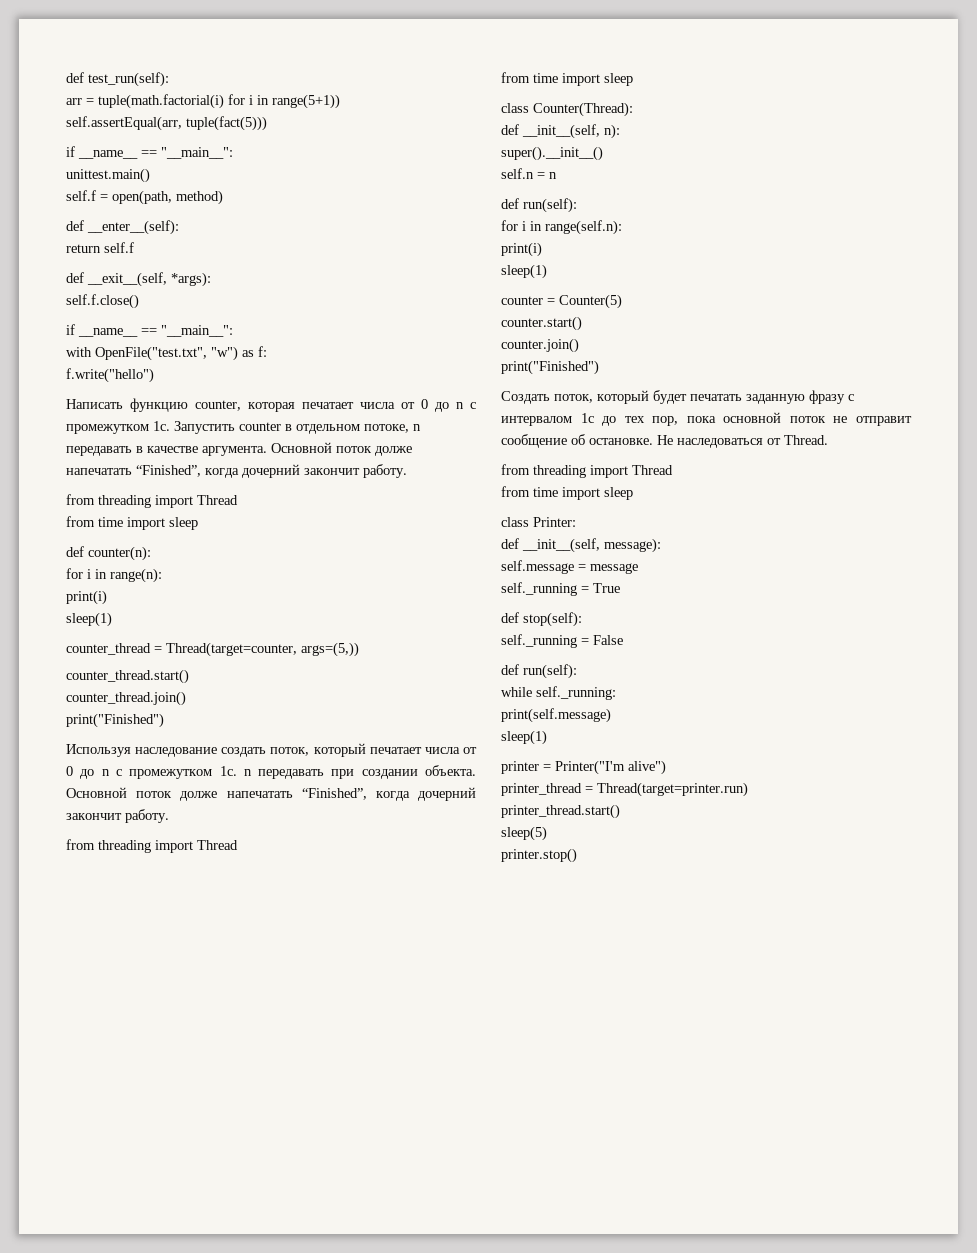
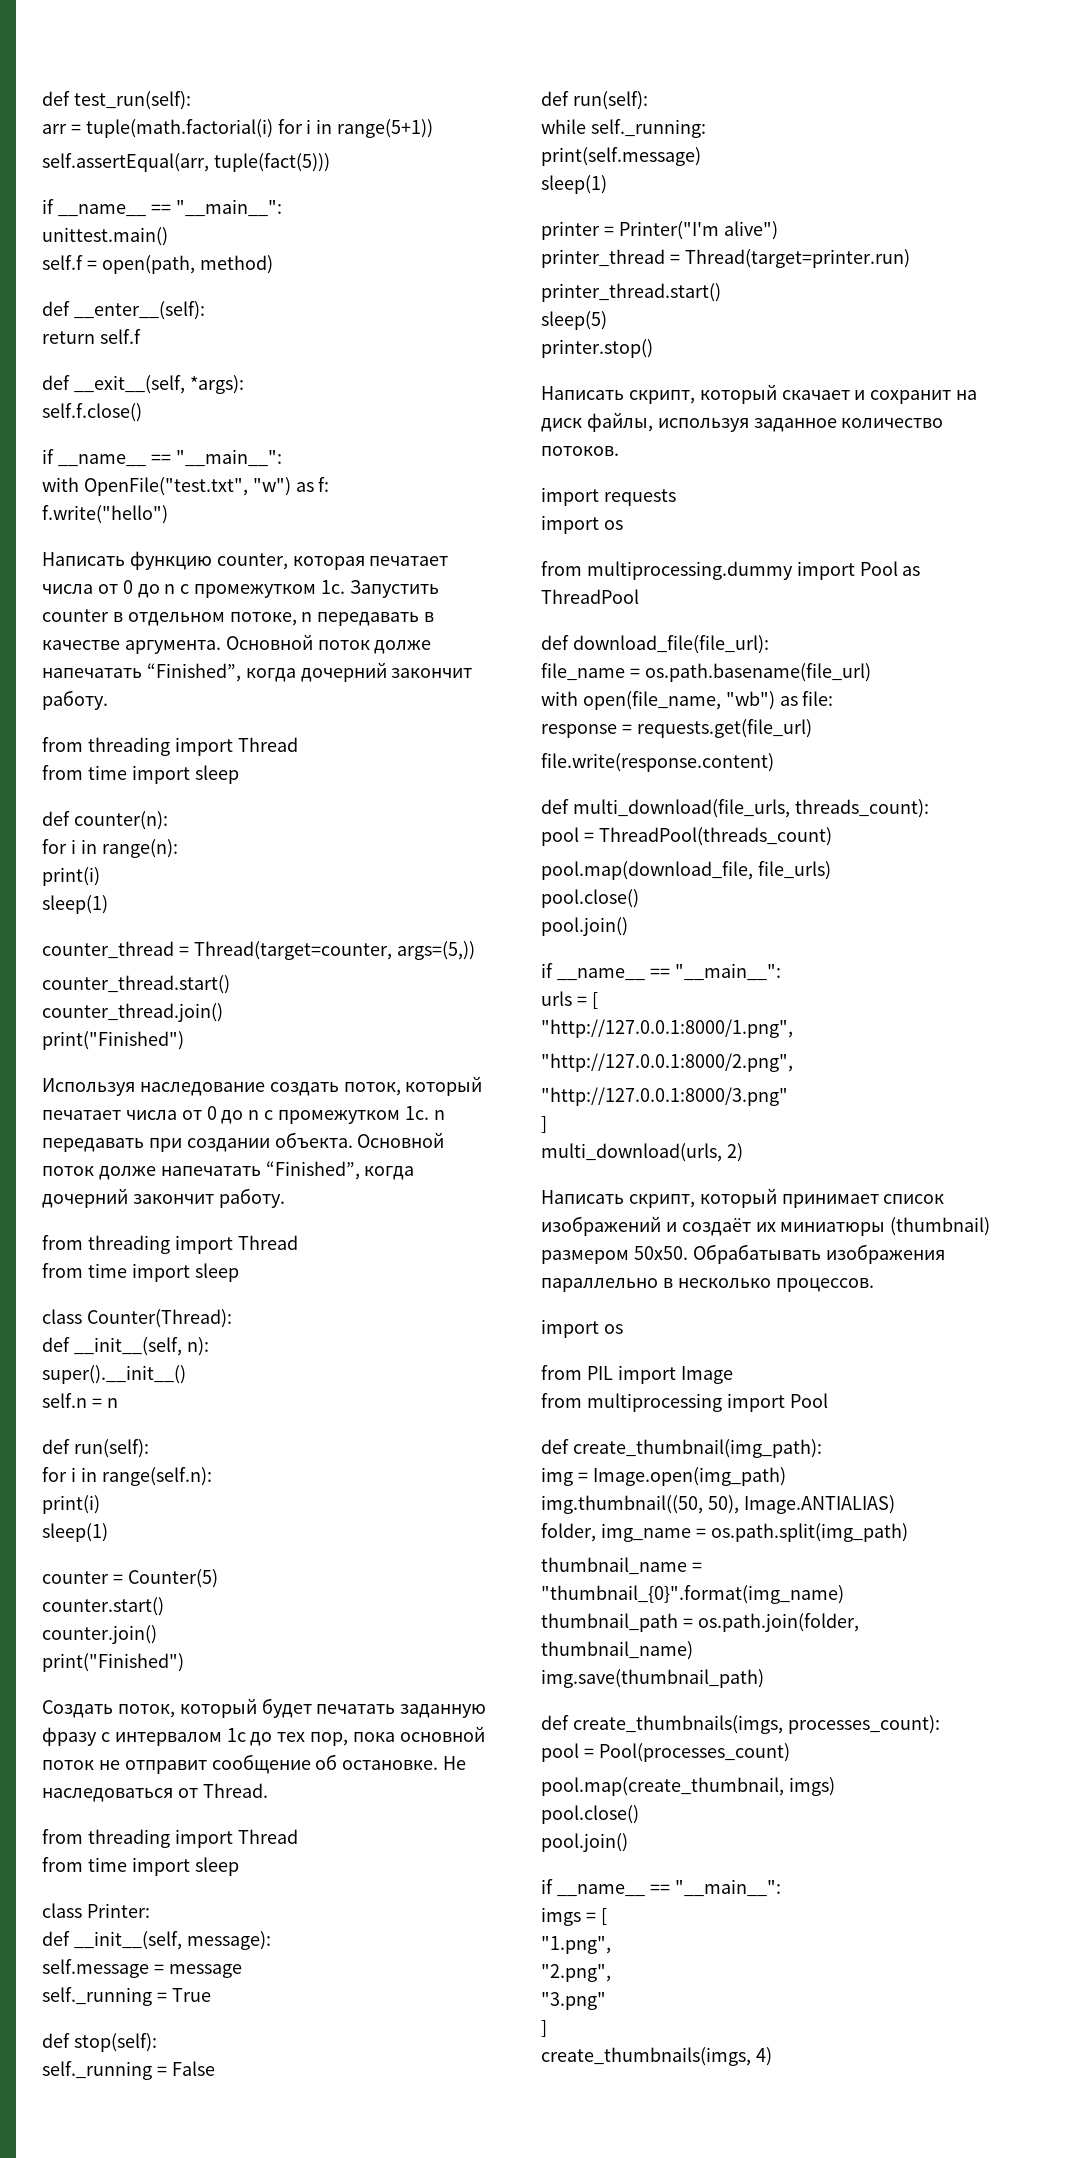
(577, 855) none -> [541,384,978,404] [541,412,944,432] [541,446,619,456] [541,487,676,506] [541,515,623,534] [541,561,921,580] [541,589,639,604] [541,635,769,654] [541,663,871,682] [541,691,834,710] [541,719,812,738] [541,753,774,772] [541,799,929,818] [541,827,832,846] [541,861,831,880] [541,889,639,908] [541,917,628,936] [541,963,781,981] [541,991,598,1009] [541,1019,793,1038] [541,1053,793,1072] [541,1087,788,1106] [541,1116,547,1133] [541,1143,743,1162] [541,1188,945,1208] [541,1216,991,1236] [541,1244,945,1264] [541,1278,874,1292] [541,1319,623,1338] [541,1365,733,1384] [541,1393,828,1412] [541,1439,822,1458] [541,1467,786,1486] [541,1495,895,1514] [541,1523,908,1542] [541,1557,702,1575] [541,1585,844,1604] [541,1613,859,1632] [541,1641,693,1660] [541,1669,764,1688] [541,1715,940,1734] [541,1743,790,1762] [541,1777,835,1796] [541,1805,639,1824] [541,1833,628,1852] [541,1879,781,1897] [541,1907,607,1926] [541,1936,611,1954] [541,1964,611,1982] [541,1992,606,2010] [541,2020,547,2037] [541,2047,772,2066] // Написать скрипт, который скачает и сохранит на диск файлы, используя заданное количество потоков. // import requests // import os // from multiprocessing.dummy import Pool as ThreadPool // def download_file(file_url): // file_name = os.path.basename(file_url) // with open(file_name, "wb") as file: // response = requests.get(file_url) // file.write(response.content) // def multi_download(file_urls, threads_count): // pool = ThreadPool(threads_count) // pool.map(download_file, file_urls) // pool.close() // pool.join() // if __name__ == "__main__": // urls = [ // "http://127.0.0.1:8000/1.png", // "http://127.0.0.1:8000/2.png", // "http://127.0.0.1:8000/3.png" // ] // multi_download(urls, 2) // Написать скрипт, который принимает список изображений и создаёт их миниатюры (thumbnail) размером 50x50. Обрабатывать изображения параллельно в несколько процессов. // import os // from PIL import Image // from multiprocessing import Pool // def create_thumbnail(img_path): // img = Image.open(img_path) // img.thumbnail((50, 50), Image.ANTIALIAS) // folder, img_name = os.path.split(img_path) // thumbnail_name = "thumbnail_{0}".format(img_name) // thumbnail_path = os.path.join(folder, thumbnail_name) // img.save(thumbnail_path) // def create_thumbnails(imgs, processes_count): // pool = Pool(processes_count) // pool.map(create_thumbnail, imgs) // pool.close() // pool.join() // if __name__ == "__main__": // imgs = [ // "1.png", // "2.png", // "3.png" // ] // create_thumbnails(imgs, 4)

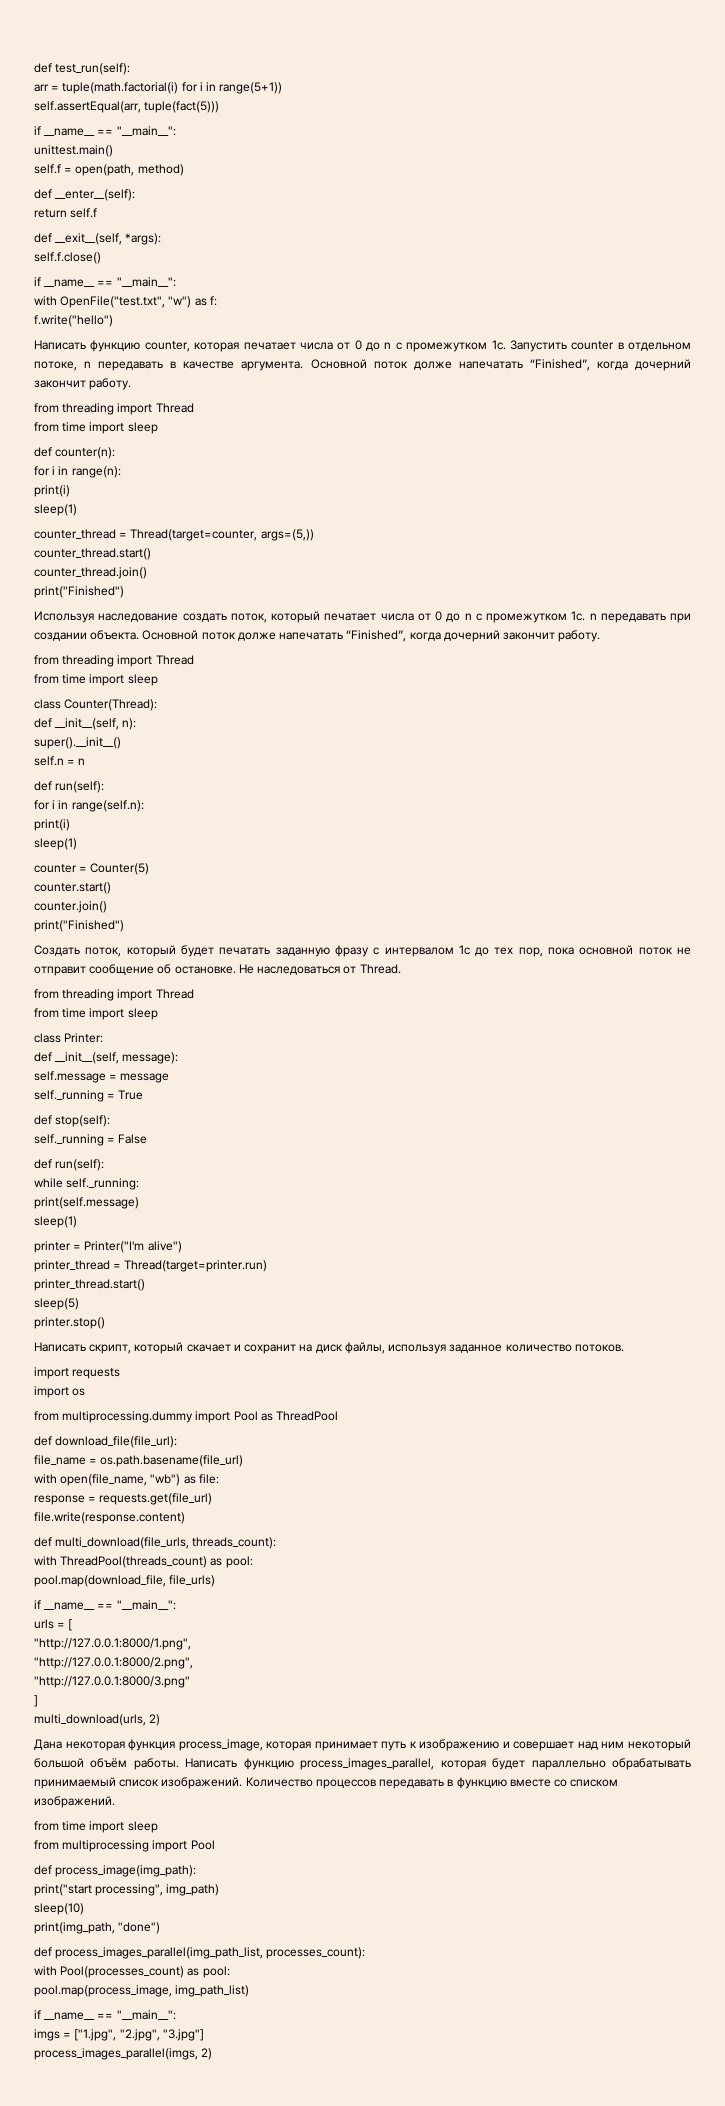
[541,827,594,846] pool = -> [34,1556,57,1566] with
(832, 836) none -> [210,1556,253,1568] as pool:
[541,889,639,908] [541,917,628,936] // pool.close() // pool.join() -> (216, 1581) none
[541,1188,945,1208] [541,1216,991,1236] [541,1244,945,1264] [541,1278,874,1292] [541,1319,623,1338] [541,1365,733,1384] Написать скрипт, который принимает список изображений и создаёт их миниатюры (thumbnail) размером 50x50. Обрабатывать изображения параллельно в несколько процессов. // import os // from PIL import Image -> [34,1739,692,1751] [34,1758,692,1770] [34,1777,619,1789] [34,1796,115,1808] [34,1821,158,1833] Дана некоторая функция process_image, которая принимает путь к изображению и совершает над ним некоторый большой объём работы. Написать функцию process_images_parallel, которая будет параллельно обрабатывать принимаемый список изображений. Количество процессов передавать в функцию вместе со списком изображений. // from time import sleep
[572,1439,822,1458] [541,1467,786,1486] [541,1495,895,1514] [541,1523,908,1542] [541,1557,702,1575] [541,1585,844,1604] [541,1613,859,1632] [541,1641,693,1660] [541,1669,764,1688] [541,1715,783,1734] create_thumbnail(img_path): // img = Image.open(img_path) // img.thumbnail((50, 50), Image.ANTIALIAS) // folder, img_name = os.path.split(img_path) // thumbnail_name = "thumbnail_{0}".format(img_name) // thumbnail_path = os.path.join(folder, thumbnail_name) // img.save(thumbnail_path) // def create_thumbnails(imgs, -> [55,1865,197,1877] [34,1884,220,1896] [34,1903,84,1915] [34,1922,161,1934] [34,1947,264,1959] process_image(img_path): // print("start processing", img_path) // sleep(10) // print(img_path, "done") // def process_images_parallel(img_path_list,
[541,1743,594,1762] pool = -> [34,1966,57,1976] with
[541,1777,835,1796] [541,1805,639,1824] [541,1833,628,1852] // pool.map(create_thumbnail, imgs) // pool.close() // pool.join() -> [187,1966,230,1978] [34,1985,250,1997] as pool: // pool.map(process_image, img_path_list)
[600,1908,607,1925] [541,1936,611,1954] [541,1964,611,1982] [541,1992,606,2010] [541,2020,547,2037] [541,2047,772,2066] [ // "1.png", // "2.png", // "3.png" // ] // create_thumbnails(imgs, 4) -> [74,2029,204,2041] [34,2048,213,2060] ["1.jpg", "2.jpg", "3.jpg"] // process_images_parallel(imgs, 2)

